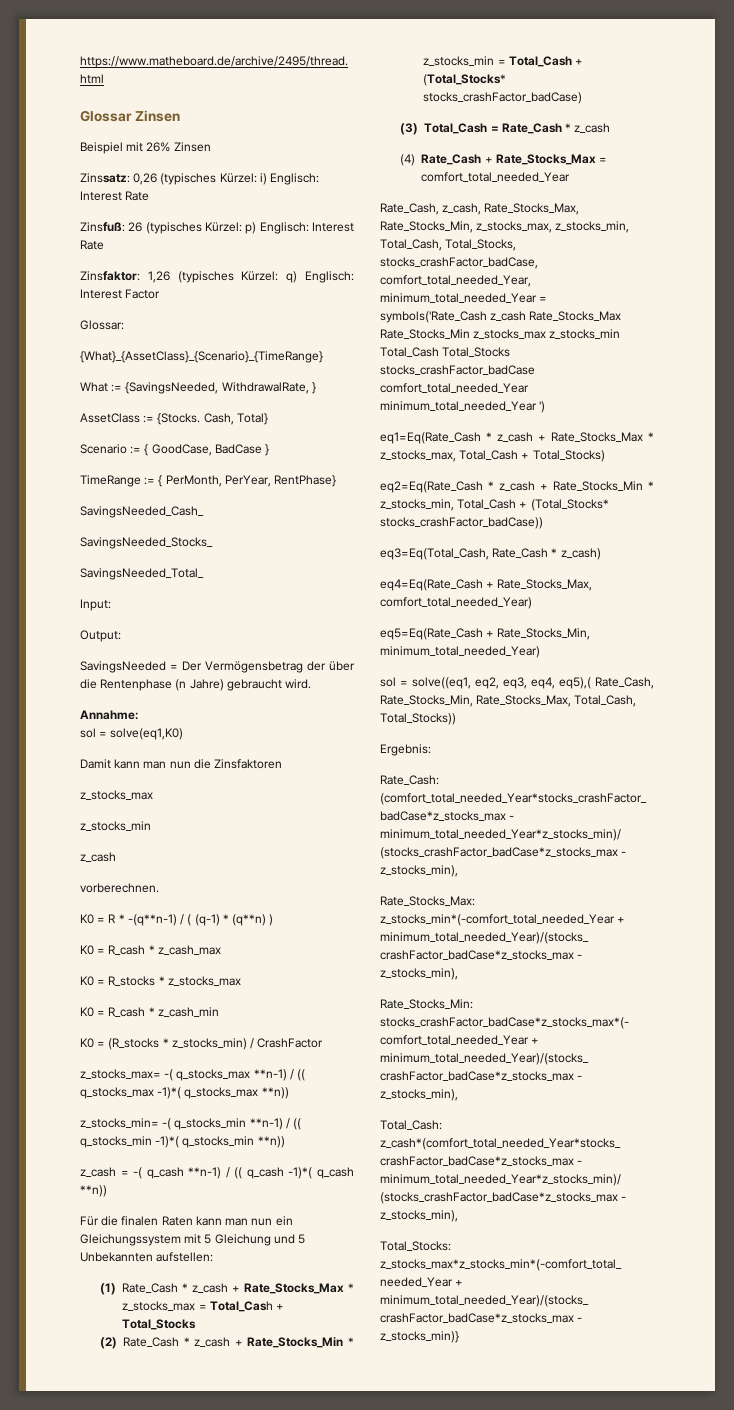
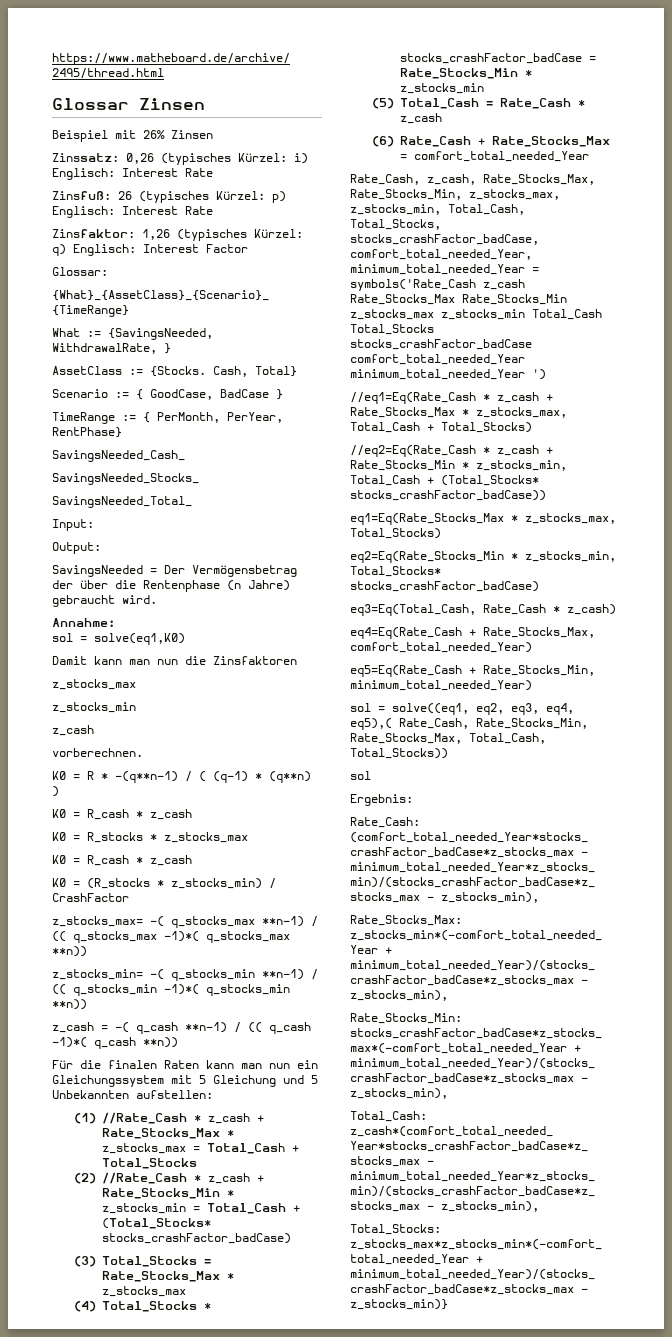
[157,945,221,955] z_cash_max -> [150,809,192,820] z_cash
[157,1007,219,1017] z_cash_min -> [150,855,192,866] z_cash
[122,1283,179,1293] Rate_Cash -> [102,1112,188,1124] //Rate_Cash
[123,1337,180,1347] Rate_Cash -> [102,1172,188,1184] //Rate_Cash
(419, 129) none -> [102,1256,212,1267] [102,1271,235,1282] [102,1286,187,1297] [74,1301,212,1312] [400,53,597,64] [400,68,533,79] [400,83,485,94] [372,98,395,109] Total_Stocks = Rate_Stocks_Max * z_stocks_max // (4) Total_Stocks * stocks_crashFactor_badCase = Rate_Stocks_Min * z_stocks_min // (5)
[400,154,416,166] (4) -> [372,136,395,147] (6)
[380,432,481,444] eq1=Eq(Rate_Cash -> [350,392,476,404] //eq1=Eq(Rate_Cash
[380,481,483,493] eq2=Eq(Rate_Cash -> [350,445,476,457] //eq2=Eq(Rate_Cash
(543, 523) none -> [350,513,616,525] [350,528,441,539] [350,551,616,563] [350,566,441,577] [350,581,539,592] // eq1=Eq(Rate_Stocks_Max * z_stocks_max, Total_Stocks) // eq2=Eq(Rate_Stocks_Min * z_stocks_min, Total_Stocks* stocks_crashFactor_badCase)
(456, 719) none -> [350,771,371,780] // sol

